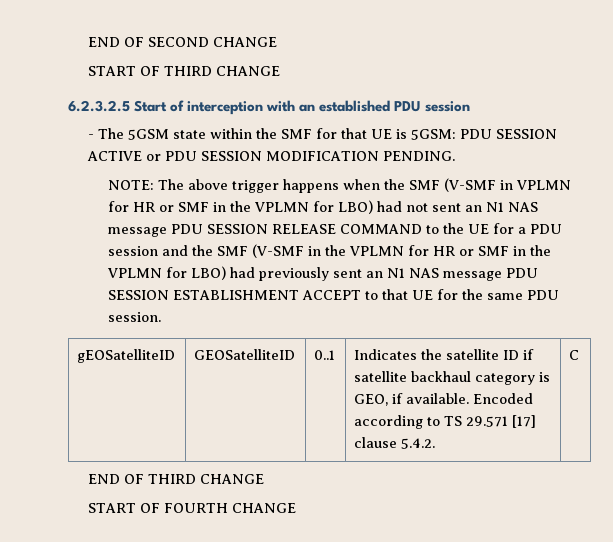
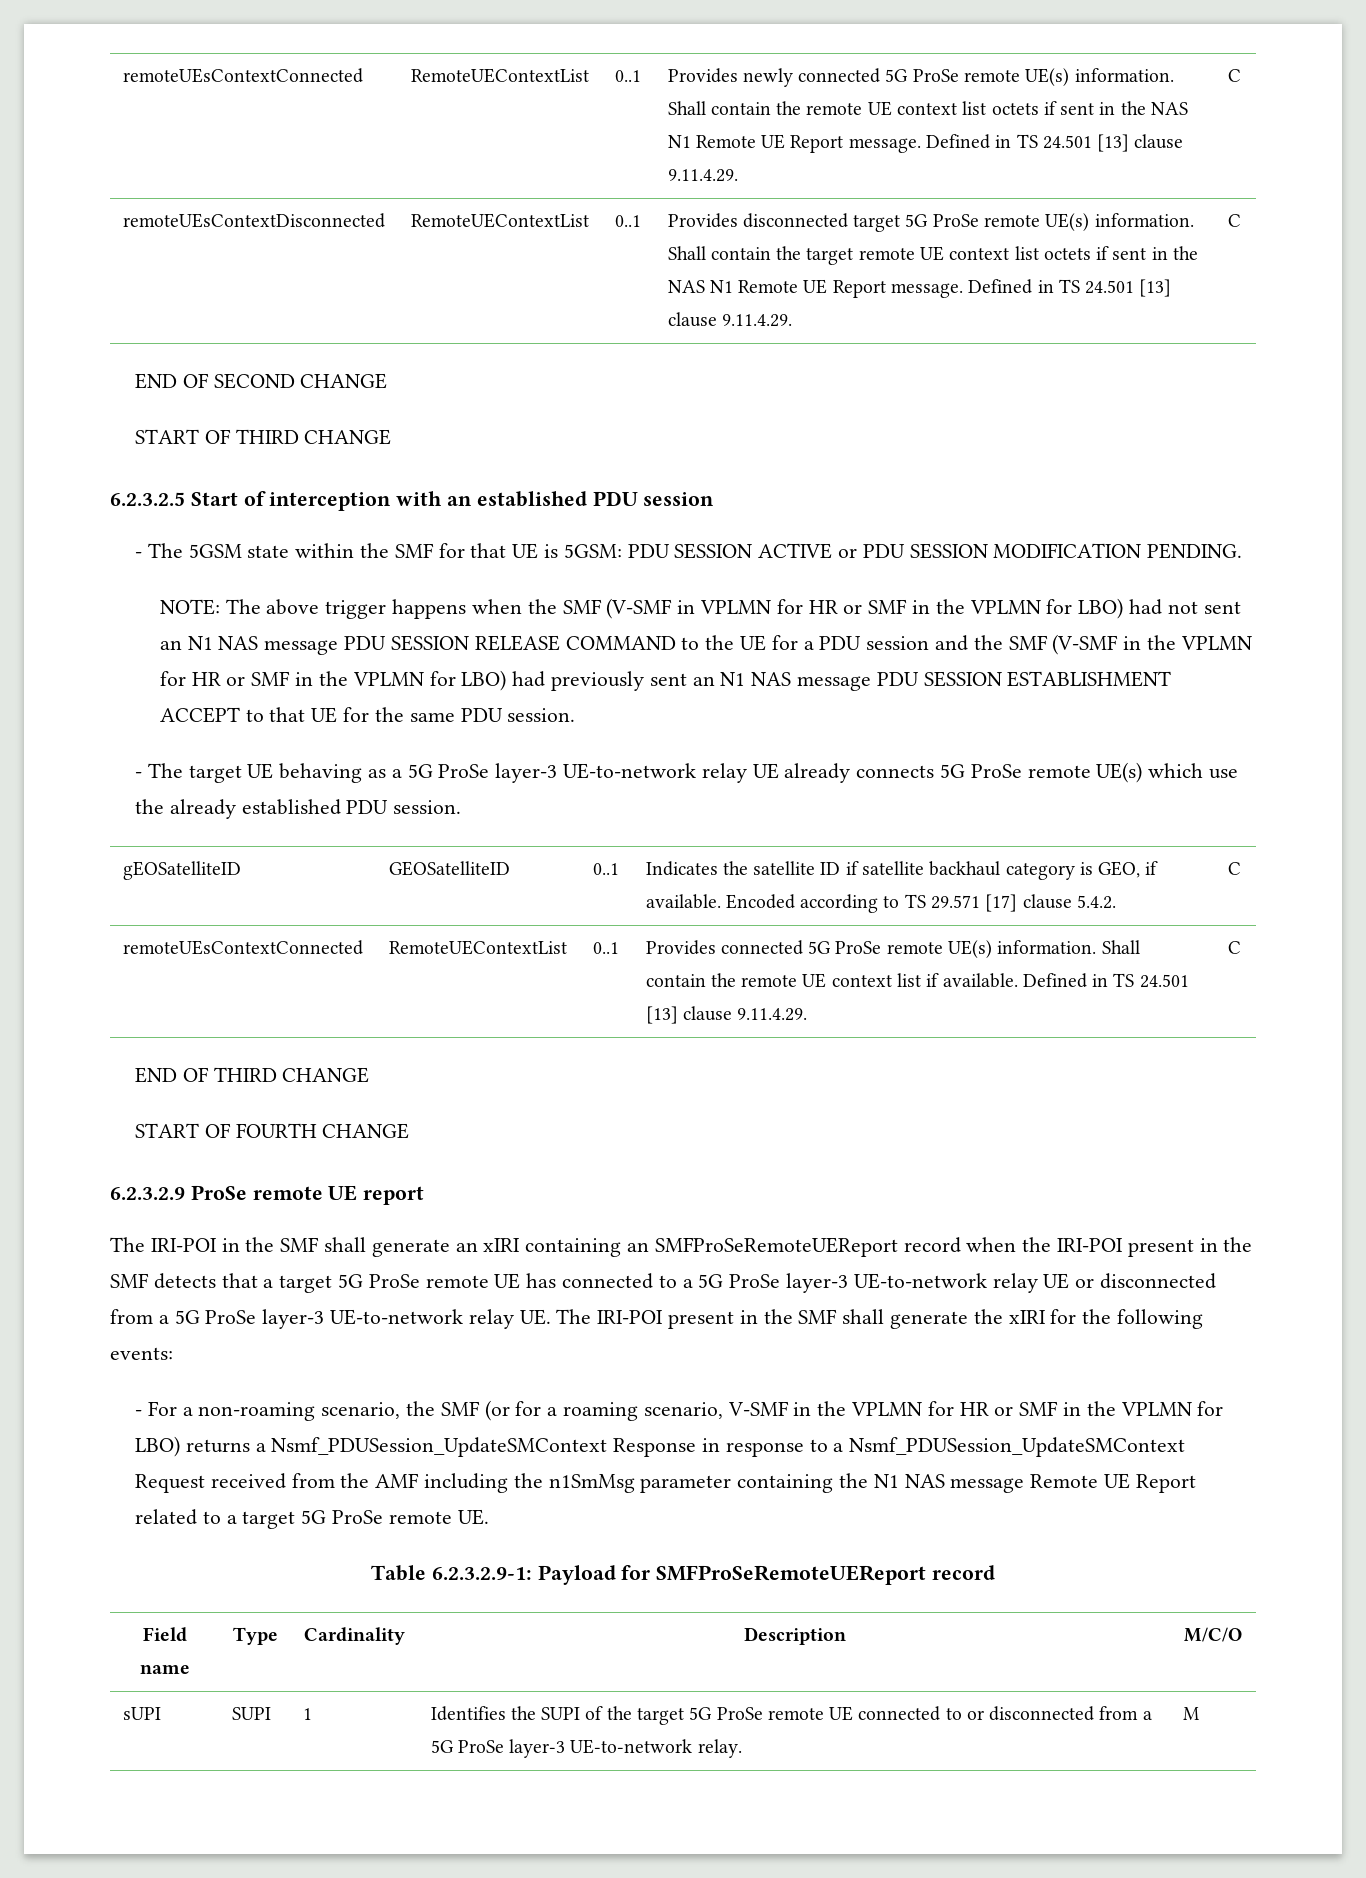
(88, 42) none -> [122,68,363,83] [410,68,589,83] [614,70,641,82] [667,68,1174,87] [667,101,1188,116] [667,134,1184,153] [667,169,738,182] [1227,69,1241,82] [122,213,385,228] [410,213,589,228] [614,215,641,227] [667,213,1194,232] [667,246,1198,265] [667,279,1172,298] [667,312,792,327] [1227,214,1241,227] remoteUEsContextConnected | RemoteUEContextList | 0..1 | Provides newly connected 5G ProSe remote UE(s) information. Shall contain the remote UE context list octets if sent in the NAS N1 Remote UE Report message. Defined in TS 24.501 [13] clause 9.11.4.29. | C // remoteUEsContextDisconnected | RemoteUEContextList | 0..1 | Provides disconnected target 5G ProSe remote UE(s) information. Shall contain the target remote UE context list octets if sent in the NAS N1 Remote UE Report message. Defined in TS 24.501 [13] clause 9.11.4.29. | C //
(162, 317) none -> [134,762,1239,783] [134,799,462,819] // - The target UE behaving as a 5G ProSe layer-3 UE-to-network relay UE already connects 5G ProSe remote UE(s) which use the already established PDU session.
(580, 355) none -> [122,940,363,955] [388,940,567,955] [592,942,619,954] [645,940,1140,958] [645,973,1189,988] [645,1006,808,1024] [1227,941,1241,954] // remoteUEsContextConnected | RemoteUEContextList | 0..1 | Provides connected 5G ProSe remote UE(s) information. Shall contain the remote UE context list if available. Defined in TS 24.501 [13] clause 9.11.4.29. | C
(297, 508) none -> [110,1185,425,1205] [110,1237,1253,1257] [110,1273,1217,1293] [110,1309,1204,1329] [110,1347,173,1360] [134,1400,1224,1421] [134,1436,1186,1457] [134,1473,1196,1493] [134,1509,489,1529] [370,1565,996,1585] [143,1627,187,1642] [140,1664,190,1674] [232,1627,278,1645] [304,1627,405,1645] [743,1627,846,1645] [1184,1627,1242,1642] [122,1707,161,1720] [231,1707,271,1720] [302,1708,312,1720] [430,1706,1152,1725] [430,1739,742,1758] [1182,1707,1199,1720] // 6.2.3.2.9 ProSe remote UE report // The IRI-POI in the SMF shall generate an xIRI containing an SMFProSeRemoteUEReport record when the IRI-POI present in the SMF detects that a target 5G ProSe remote UE has connected to a 5G ProSe layer-3 UE-to-network relay UE or disconnected from a 5G ProSe layer-3 UE-to-network relay UE. The IRI-POI present in the SMF shall generate the xIRI for the following events: // - For a non-roaming scenario, the SMF (or for a roaming scenario, V-SMF in the VPLMN for HR or SMF in the VPLMN for LBO) returns a Nsmf_PDUSession_UpdateSMContext Response in response to a Nsmf_PDUSession_UpdateSMContext Request received from the AMF including the n1SmMsg parameter containing the N1 NAS message Remote UE Report related to a target 5G ProSe remote UE. // Table 6.2.3.2.9-1: Payload for SMFProSeRemoteUEReport record // Field name | Type | Cardinality | Description | M/C/O // sUPI | SUPI | 1 | Identifies the SUPI of the target 5G ProSe remote UE connected to or disconnected from a 5G ProSe layer-3 UE-to-network relay. | M

